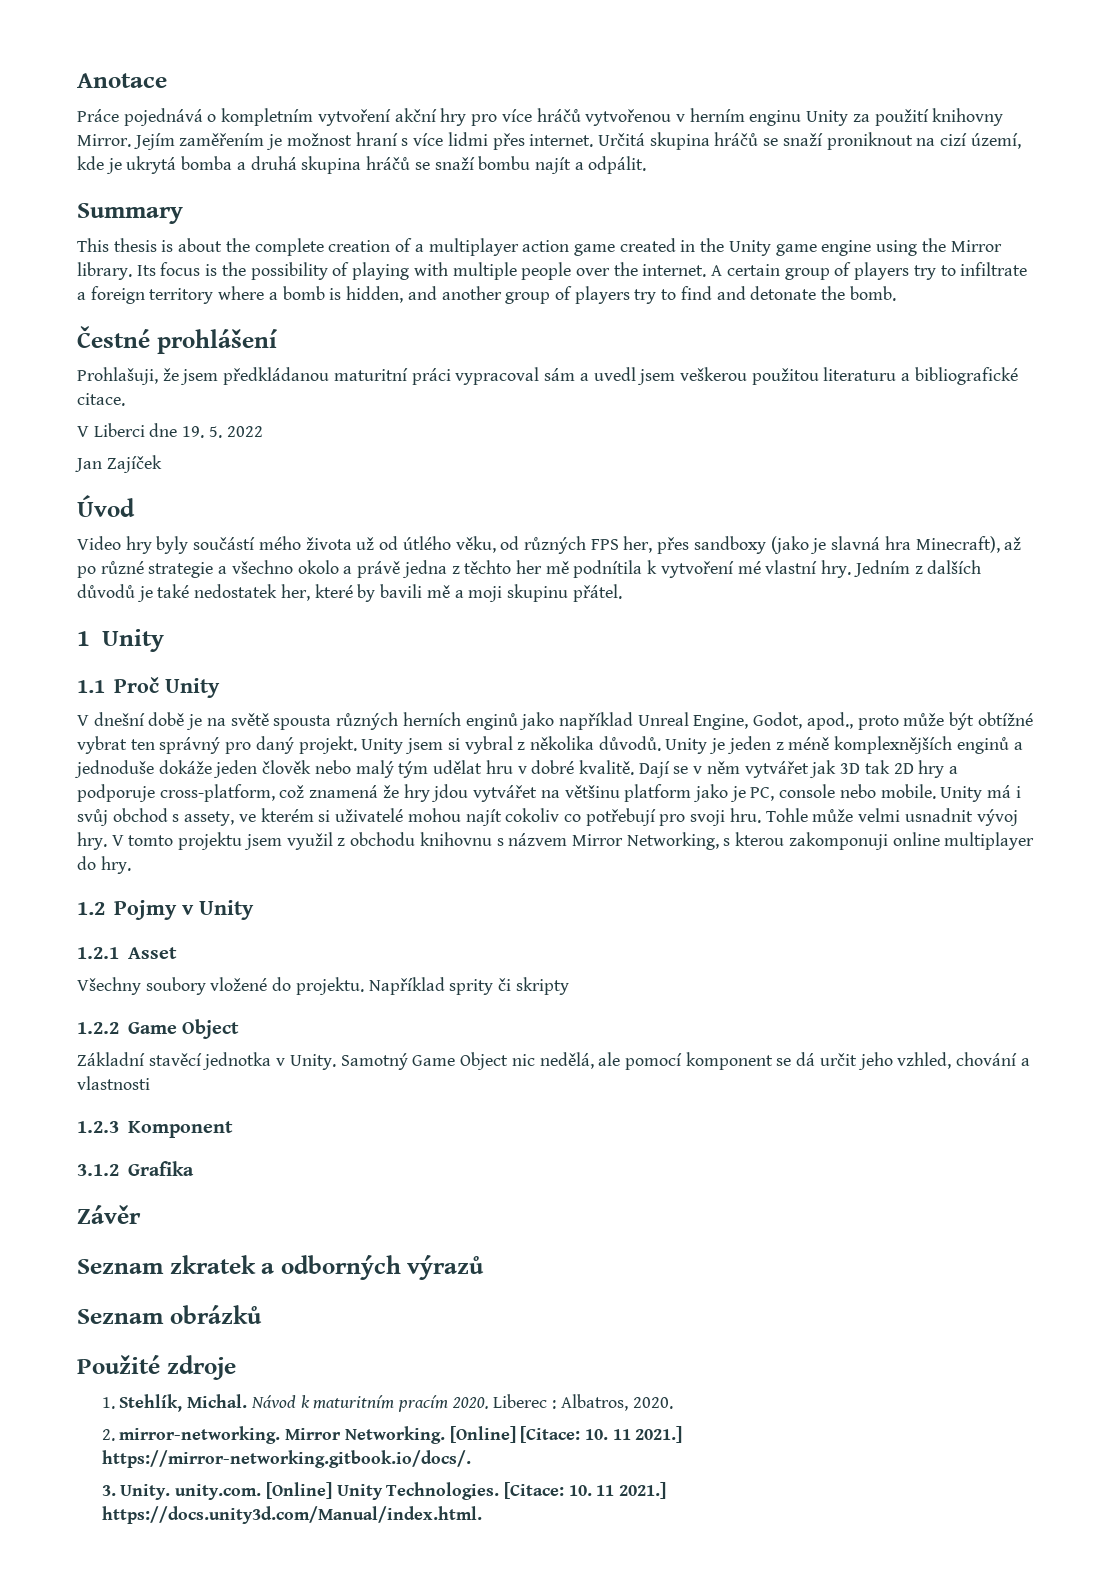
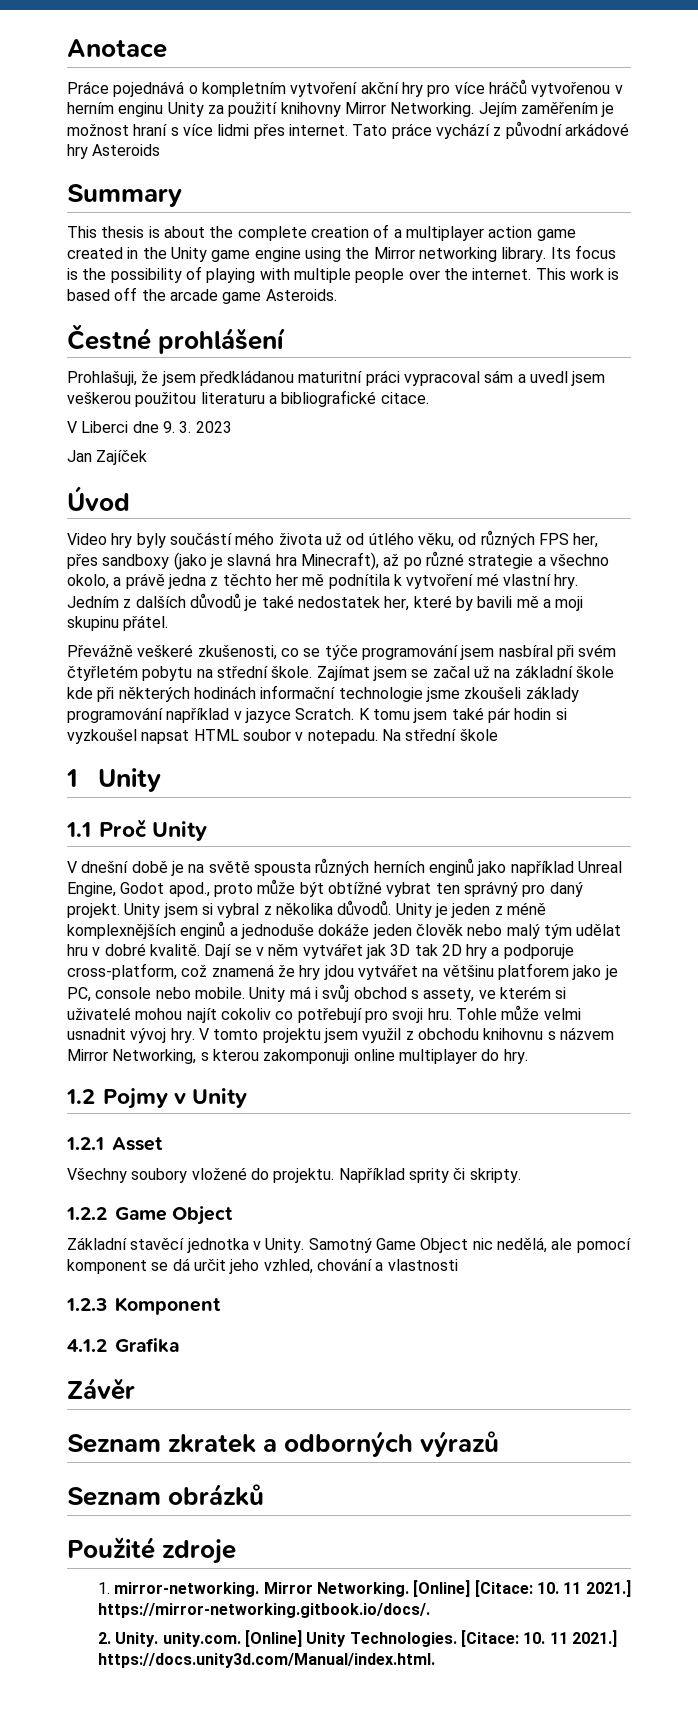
[77,134,131,147] Mirror. -> [344,102,475,117] Mirror Networking.
[597,132,1021,150] [77,156,647,174] Určitá skupina hráčů se snaží proniknout na cizí území, kde je ukrytá bomba a druhá skupina hráčů se snaží bombu najít a odpálit. -> [352,121,629,139] [67,144,161,159] Tato práce vychází z původní arkádové hry Asteroids
(1002, 246) none -> [418,247,497,262] networking
[711,262,1028,280] [77,286,896,304] A certain group of players try to infiltrate a foreign territory where a bomb is hidden, and another group of players try to find and detonate the bomb. -> [535,268,620,280] [67,287,337,304] This work is based off the arcade game Asteroids.
[182,426,263,438] 19. 5. 2022 -> [162,421,232,433] 9. 3. 2023
[297,560,339,574] okolo -> [67,574,109,589] okolo,
(622, 593) none -> [67,644,617,660] [67,665,614,681] [67,685,579,702] [67,707,567,723] [67,729,498,744] // Převážně veškeré zkušenosti, co se týče programování jsem nasbíral při svém čtyřletém pobytu na střední škole. Zajímat jsem se začal už na základní škole kde při některých hodinách informační technologie jsme zkoušeli základy programování například v jazyce Scratch. K tomu jsem také pár hodin si vyzkoušel napsat HTML soubor v notepadu. Na střední škole
[753,712,803,729] Godot, -> [120,882,165,894] Godot
[624,784,692,802] platform -> [497,963,569,980] platforem
[515,977,569,995] skripty -> [469,1168,521,1183] skripty.
[77,1164,119,1176] 3.1.2 -> [67,1339,107,1352] 4.1.2
[119,1394,673,1412] [101,1429,115,1441] Stehlík, Michal. Návod k maturitním pracím 2020. Liberec : Albatros, 2020. // 2. -> (111, 1588) none
[101,1485,116,1496] 3. -> [98,1632,112,1644] 2.

